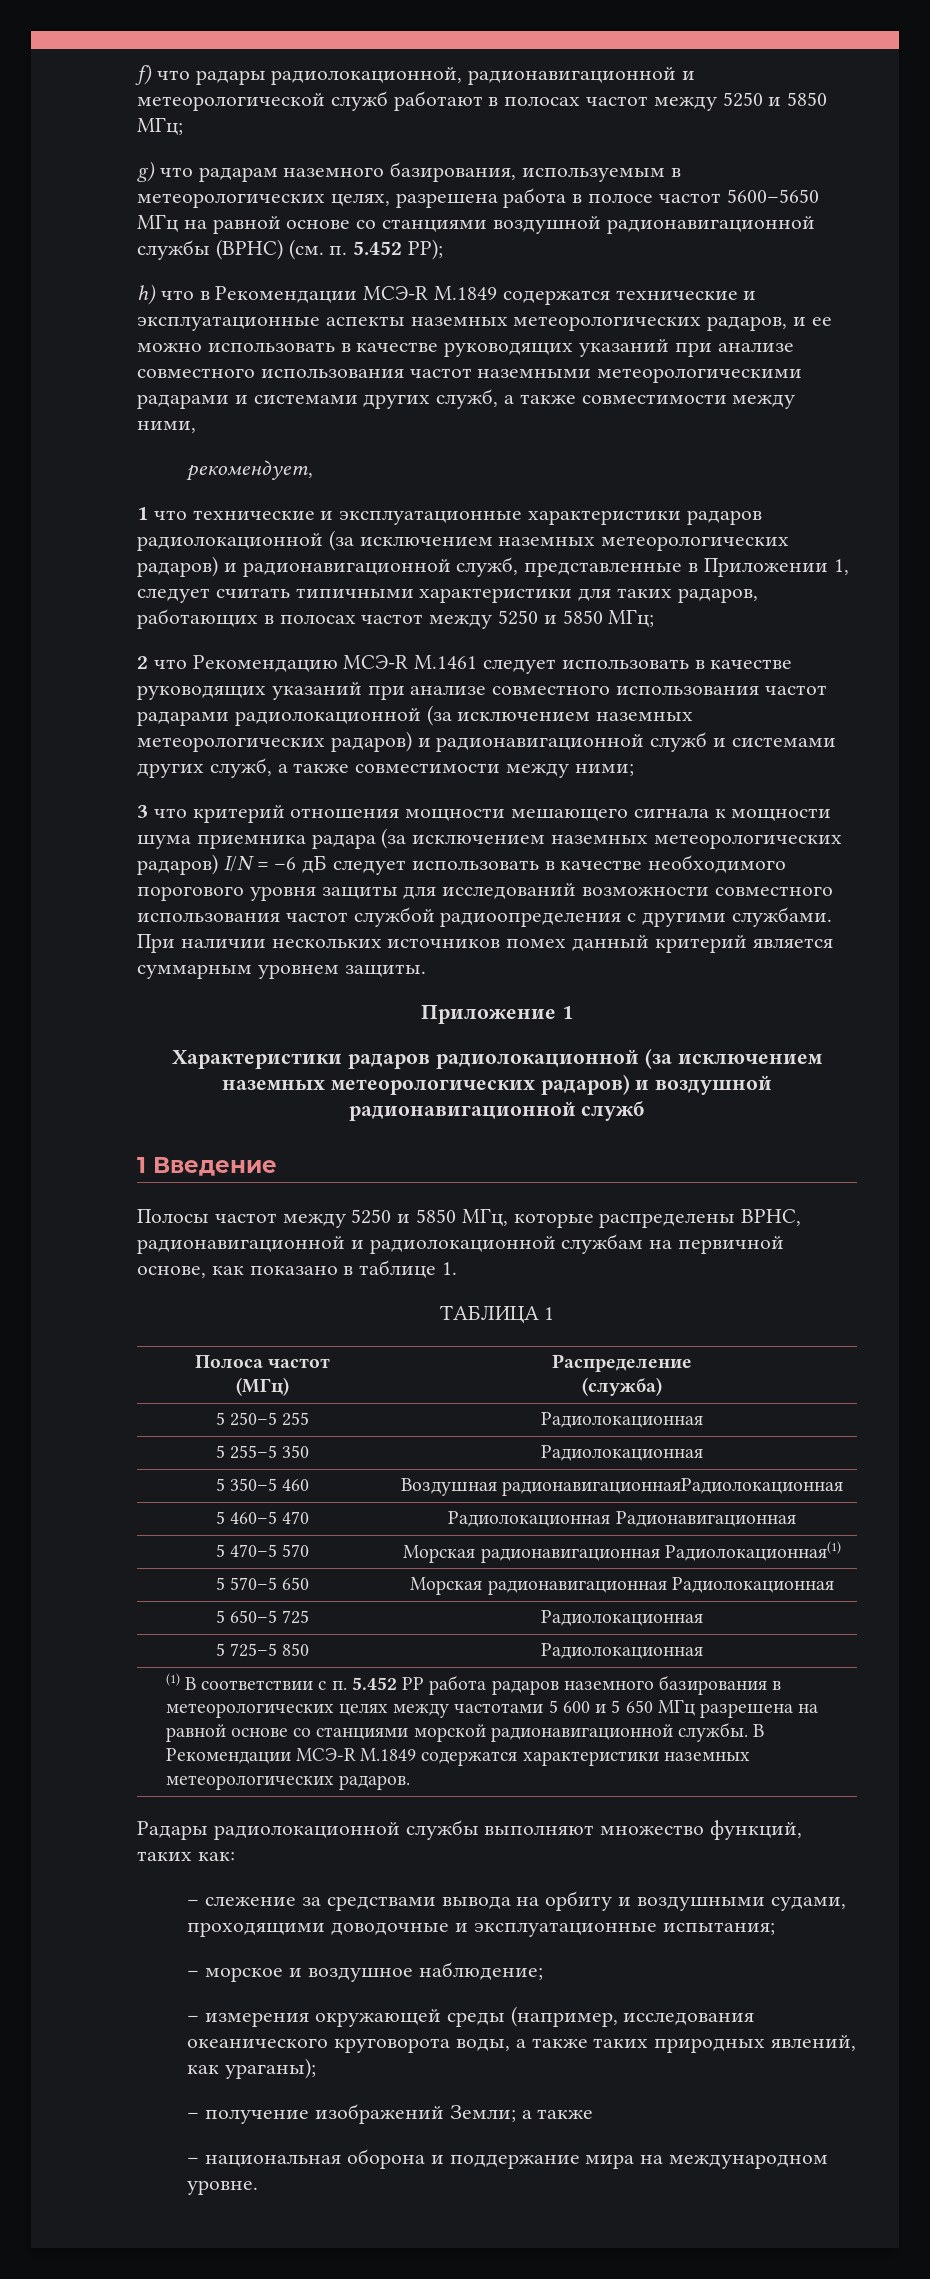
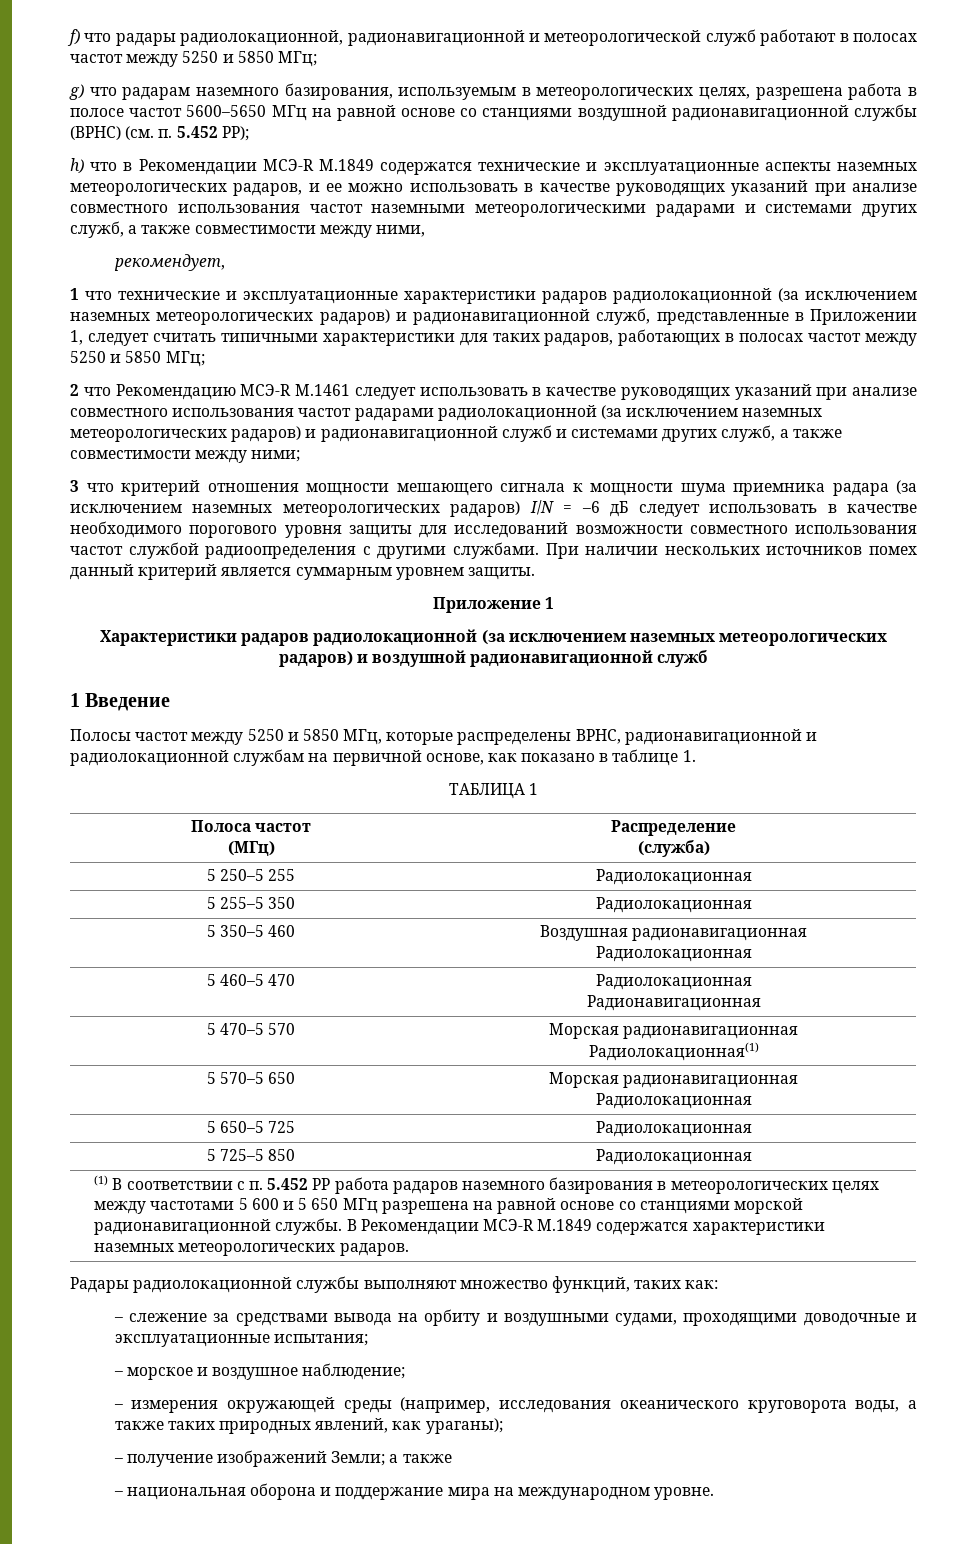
[502,1478,844,1496] радионавигационнаяРадиолокационная -> [632,928,808,941] [595,946,752,962] радионавигационная // Радиолокационная
(611, 1519) none -> (752, 982) //
(660, 1555) none -> (799, 1032) //
(667, 1587) none -> (799, 1081) //

